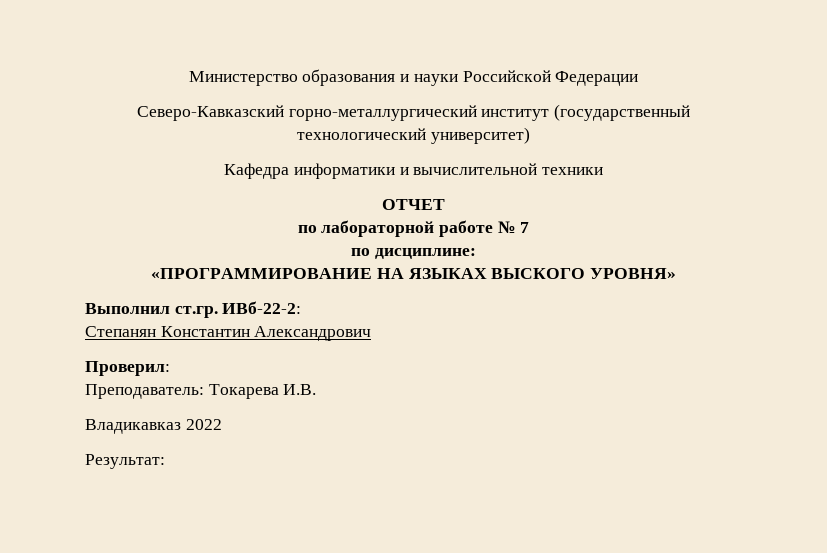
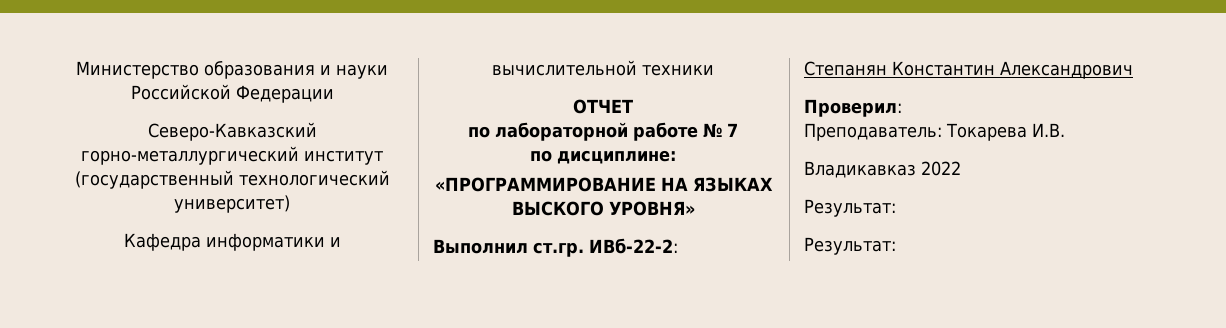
(165, 461) none -> [804,237,896,255] // Результат:

